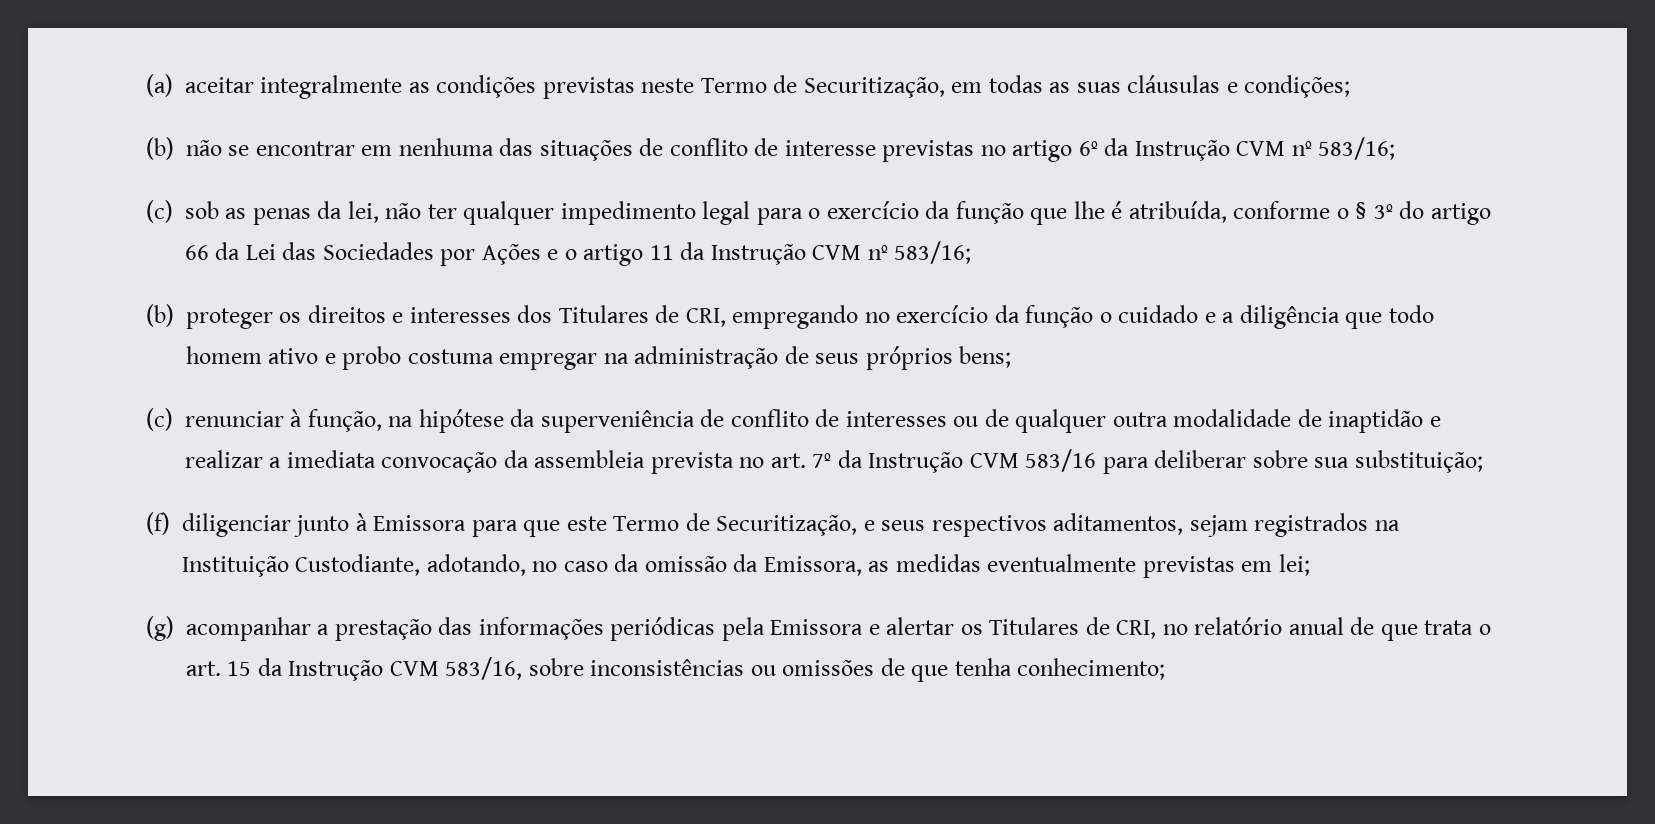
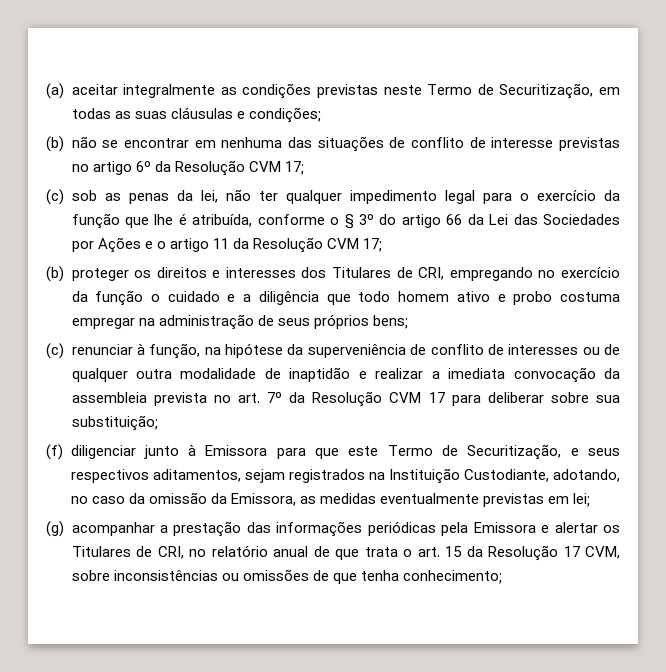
[1134,137,1396,161] Instrução CVM nº 583/16; -> [174,160,304,176] Resolução CVM 17;
[710,241,972,265] Instrução CVM nº 583/16; -> [252,237,382,253] Resolução CVM 17;
[868,449,1097,473] Instrução CVM 583/16 -> [312,391,445,407] Resolução CVM 17
[288,657,523,681] Instrução CVM 583/16, -> [488,545,620,561] Resolução 17 CVM,

